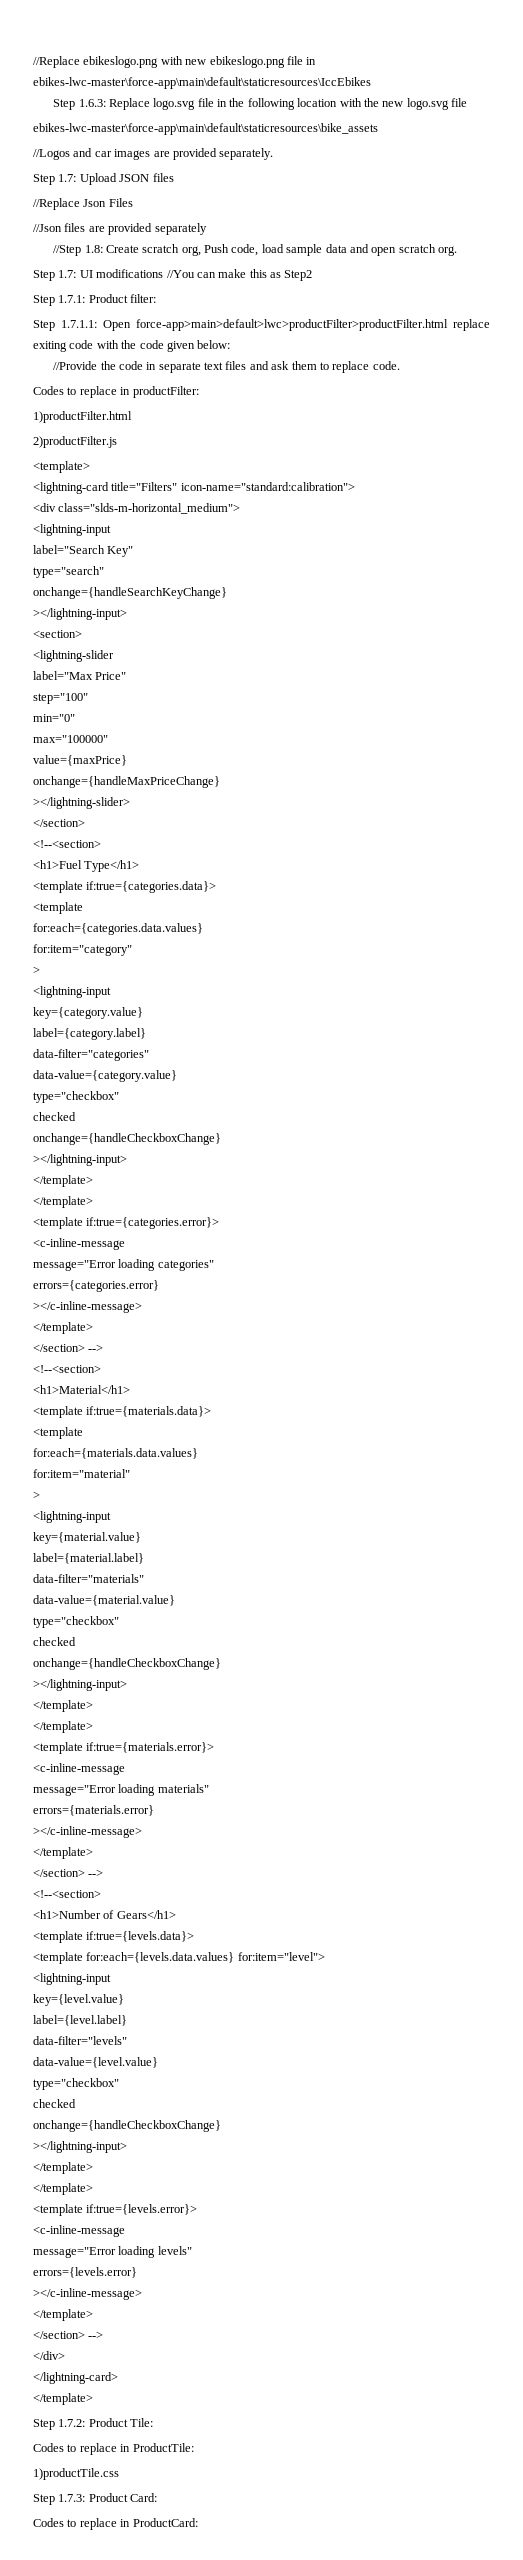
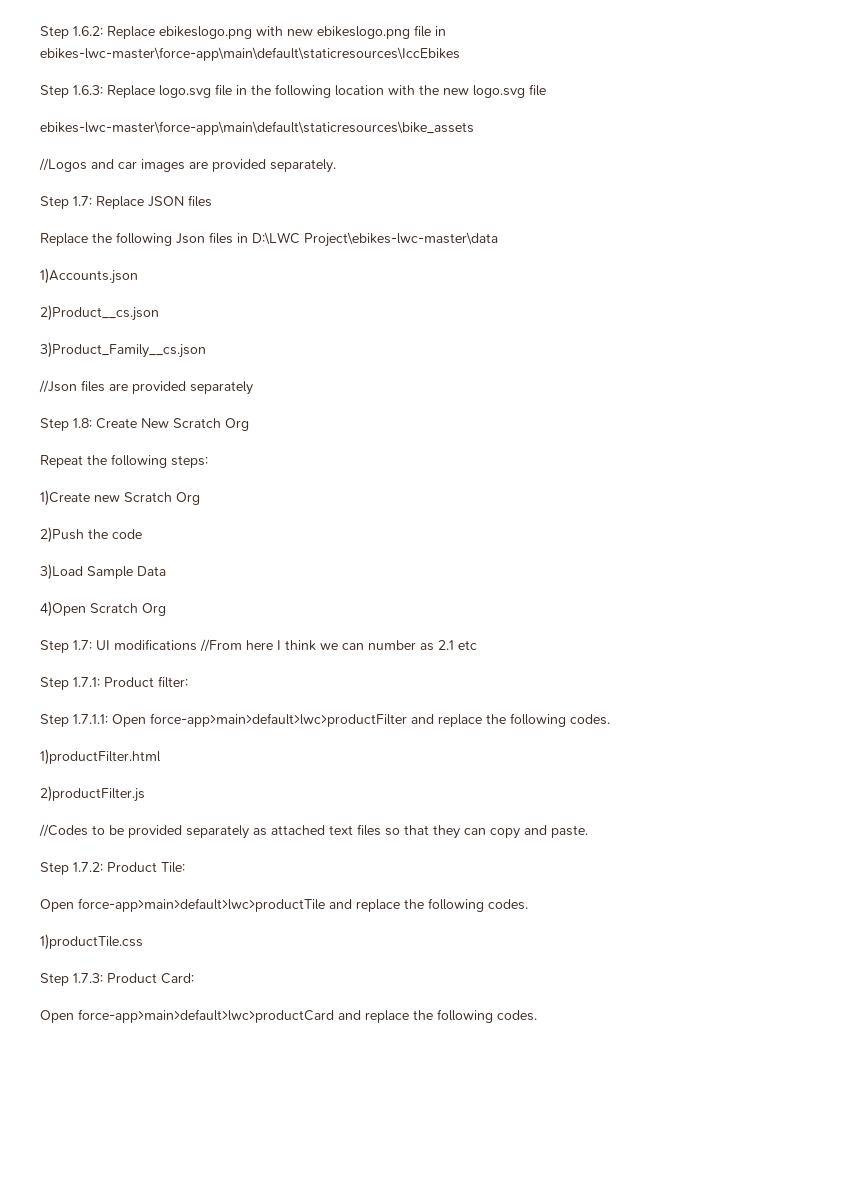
[33,56,80,68] //Replace -> [40,26,155,39] Step 1.6.2: Replace
[79,173,117,185] Upload -> [96,196,144,209] Replace
[33,198,133,210] //Replace Json Files -> [40,232,498,247] [40,268,138,284] [40,305,159,321] [40,342,206,358] Replace the following Json files in D:\LWC Project\ebikes-lwc-master\data // 1)Accounts.json // 2)Product__cs.json // 3)Product_Family__cs.json
[53,245,82,256] //Step -> [40,418,69,431] Step
[142,244,458,256] [33,269,313,281] scratch org, Push code, load sample data and open scratch org. // Step 1.7: UI modifications //You can make this as Step2 -> [141,418,249,431] [40,454,208,468] [40,490,200,506] [40,527,142,543] [40,564,166,580] [40,601,166,617] [40,639,477,653] New Scratch Org // Repeat the following steps: // 1)Create new Scratch Org // 2)Push the code // 3)Load Sample Data // 4)Open Scratch Org // Step 1.7: UI modifications //From here I think we can number as 2.1 etc
[136,319,490,331] [33,340,231,352] [53,361,400,373] [33,386,199,398] [33,411,132,423] [33,436,117,448] [33,461,90,473] [33,482,355,494] [33,503,241,514] [33,524,111,536] [33,545,134,557] [33,566,104,578] [33,587,227,599] [33,608,127,620] [33,630,82,638] [33,650,114,662] [33,671,127,680] [33,693,88,704] [33,714,75,722] [33,735,108,743] [33,755,127,766] [33,776,220,788] [33,797,130,809] [33,819,85,827] [33,840,101,848] [33,860,140,872] [33,881,217,893] [33,902,83,914] [33,923,203,935] [33,944,132,956] [33,966,40,974] [33,986,111,998] [33,1007,143,1019] [33,1028,146,1040] [33,1049,149,1061] [33,1070,177,1082] [33,1091,119,1103] [33,1112,76,1121] [33,1133,221,1145] [33,1154,127,1166] [33,1175,93,1187] [33,1196,93,1208] [33,1217,220,1229] [33,1238,125,1250] [33,1259,214,1271] [33,1280,159,1292] [33,1301,142,1313] [33,1322,93,1334] [33,1344,104,1352] [33,1365,101,1373] [33,1385,130,1394] [33,1406,212,1418] [33,1427,83,1439] [33,1448,198,1459] [33,1469,130,1478] [33,1491,40,1499] [33,1511,111,1523] [33,1532,141,1544] [33,1553,144,1564] [33,1574,144,1583] [33,1595,175,1606] [33,1616,119,1628] [33,1637,76,1646] [33,1658,221,1670] [33,1679,127,1691] [33,1700,93,1712] [33,1721,93,1733] [33,1742,215,1754] [33,1763,125,1775] [33,1784,209,1796] [33,1805,154,1816] [33,1826,142,1838] [33,1847,93,1859] [33,1869,104,1877] [33,1890,101,1898] [33,1910,176,1919] [33,1931,195,1943] [33,1952,325,1964] [33,1973,111,1985] [33,1994,124,2006] [33,2015,127,2026] [33,2036,127,2045] [33,2057,158,2068] [33,2078,119,2090] [33,2099,76,2108] [33,2120,221,2132] [33,2141,127,2153] [33,2162,93,2174] [33,2183,93,2195] [33,2204,198,2216] [33,2225,125,2237] [33,2246,192,2258] [33,2267,137,2278] [33,2288,142,2300] [33,2309,93,2321] [33,2331,104,2339] [33,2351,65,2360] [33,2372,118,2384] [33,2393,93,2405] [33,2418,154,2430] [33,2443,194,2455] force-app>main>default>lwc>productFilter>productFilter.html replace exiting code with the code given below: // //Provide the code in separate text files and ask them to replace code. // Codes to replace in productFilter: // 1)productFilter.html // 2)productFilter.js // <template> // <lightning-card title="Filters" icon-name="standard:calibration"> // <div class="slds-m-horizontal_medium"> // <lightning-input // label="Search Key" // type="search" // onchange={handleSearchKeyChange} // ></lightning-input> // <section> // <lightning-slider // label="Max Price" // step="100" // min="0" // max="100000" // value={maxPrice} // onchange={handleMaxPriceChange} // ></lightning-slider> // </section> // <!--<section> // <h1>Fuel Type</h1> // <template if:true={categories.data}> // <template // for:each={categories.data.values} // for:item="category" // > // <lightning-input // key={category.value} // label={category.label} // data-filter="categories" // data-value={category.value} // type="checkbox" // checked // onchange={handleCheckboxChange} // ></lightning-input> // </template> // </template> // <template if:true={categories.error}> // <c-inline-message // message="Error loading categories" // errors={categories.error} // ></c-inline-message> // </template> // </section> --> // <!--<section> // <h1>Material</h1> // <template if:true={materials.data}> // <template // for:each={materials.data.values} // for:item="material" // > // <lightning-input // key={material.value} // label={material.label} // data-filter="materials" // data-value={material.value} // type="checkbox" // checked // onchange={handleCheckboxChange} // ></lightning-input> // </template> // </template> // <template if:true={materials.error}> // <c-inline-message // message="Error loading materials" // errors={materials.error} // ></c-inline-message> // </template> // </section> --> // <!--<section> // <h1>Number of Gears</h1> // <template if:true={levels.data}> // <template for:each={levels.data.values} for:item="level"> // <lightning-input // key={level.value} // label={level.label} // data-filter="levels" // data-value={level.value} // type="checkbox" // checked // onchange={handleCheckboxChange} // ></lightning-input> // </template> // </template> // <template if:true={levels.error}> // <c-inline-message // message="Error loading levels" // errors={levels.error} // ></c-inline-message> // </template> // </section> --> // </div> // </lightning-card> // </template> // Step 1.7.2: Product Tile: // Codes to replace in ProductTile: -> [150,713,610,727] [40,749,161,765] [40,786,145,802] [39,824,588,839] [40,862,185,875] [40,898,528,912] force-app>main>default>lwc>productFilter and replace the following codes. // 1)productFilter.html // 2)productFilter.js // //Codes to be provided separately as attached text files so that they can copy and paste. // Step 1.7.2: Product Tile: // Open force-app>main>default>lwc>productTile and replace the following codes.
[33,2518,198,2530] Codes to replace in ProductCard: -> [40,1009,537,1023] Open force-app>main>default>lwc>productCard and replace the following codes.

